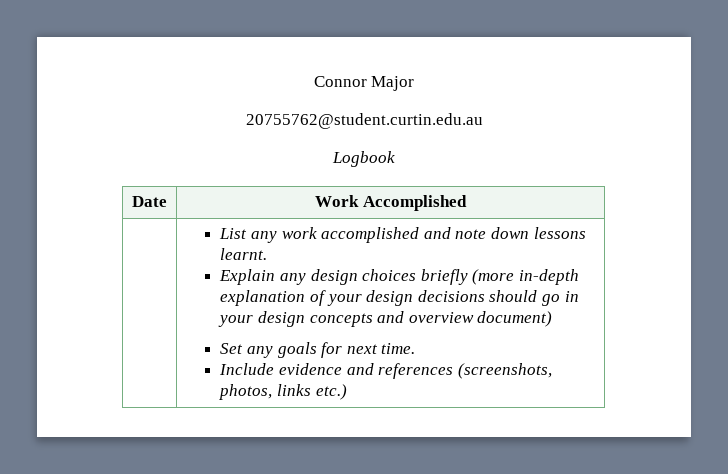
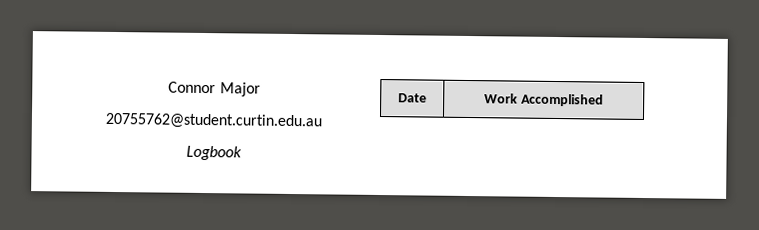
[219,227,586,243] [220,248,268,260] [219,269,579,285] [220,290,579,306] [218,311,553,327] [220,342,416,358] [219,363,552,379] [219,384,347,400] // | List any work accomplished and note down lessons learnt. // Explain any design choices briefly (more in-depth explanation of your design decisions should go in your design concepts and overview document) // Set any goals for next time. // Include evidence and references (screenshots, photos, links etc.) -> (604, 100) none

